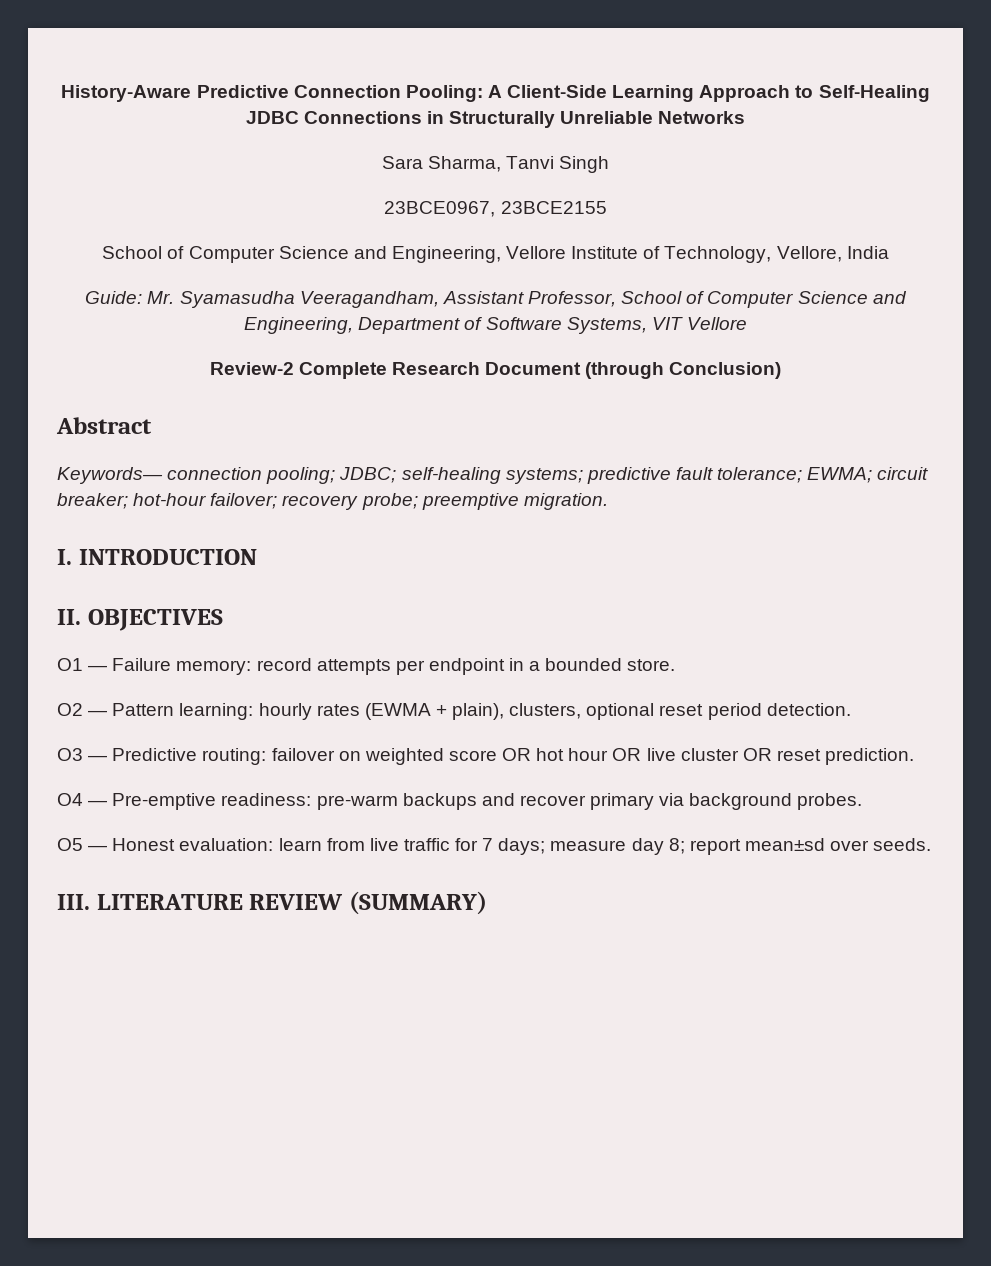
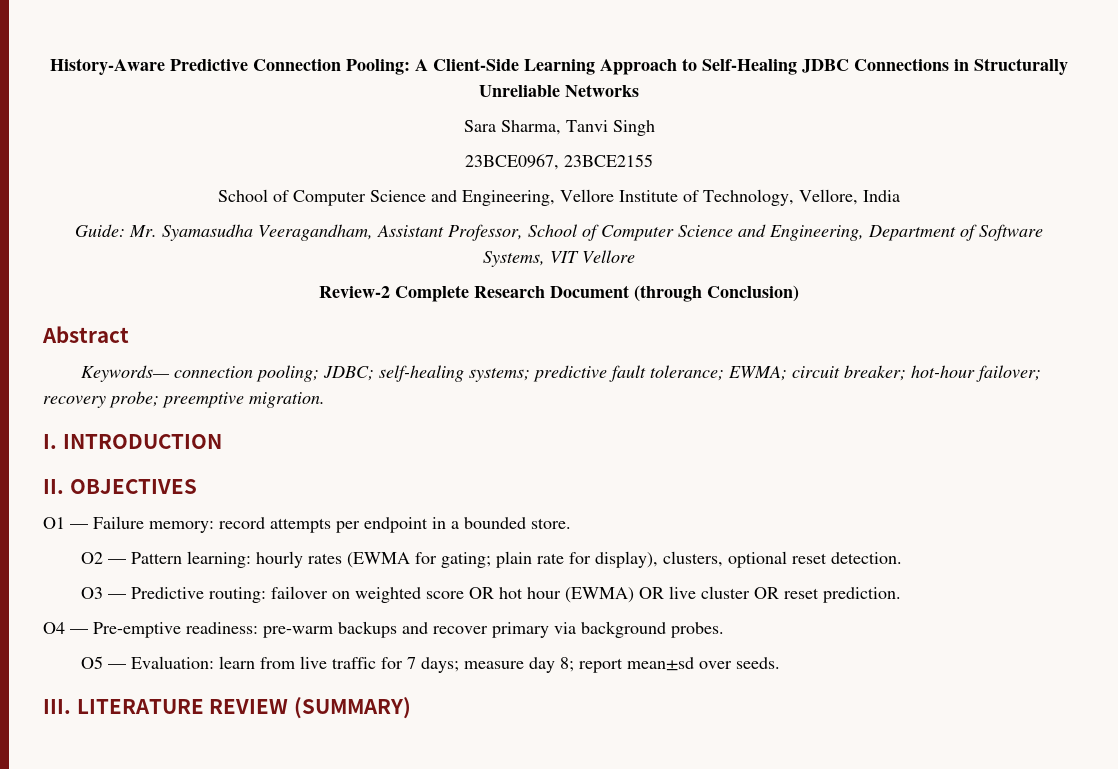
[435,703,505,720] + plain), -> [415,551,659,568] for gating; plain rate for display),
[707,703,762,720] period -> (828, 558) none
(609, 754) none -> [565,587,635,603] (EWMA)
[112,838,274,851] Honest evaluation: -> [131,656,215,669] Evaluation:

